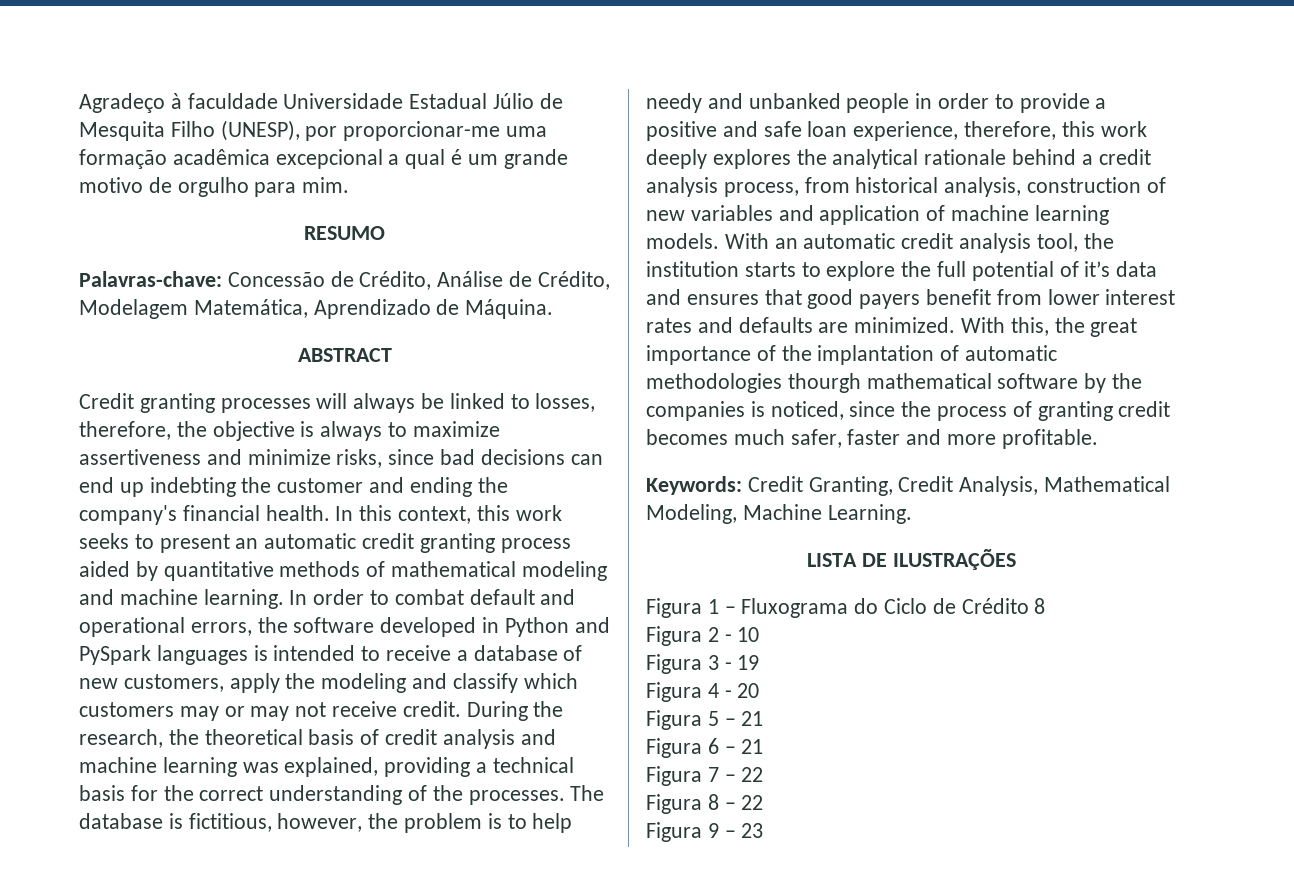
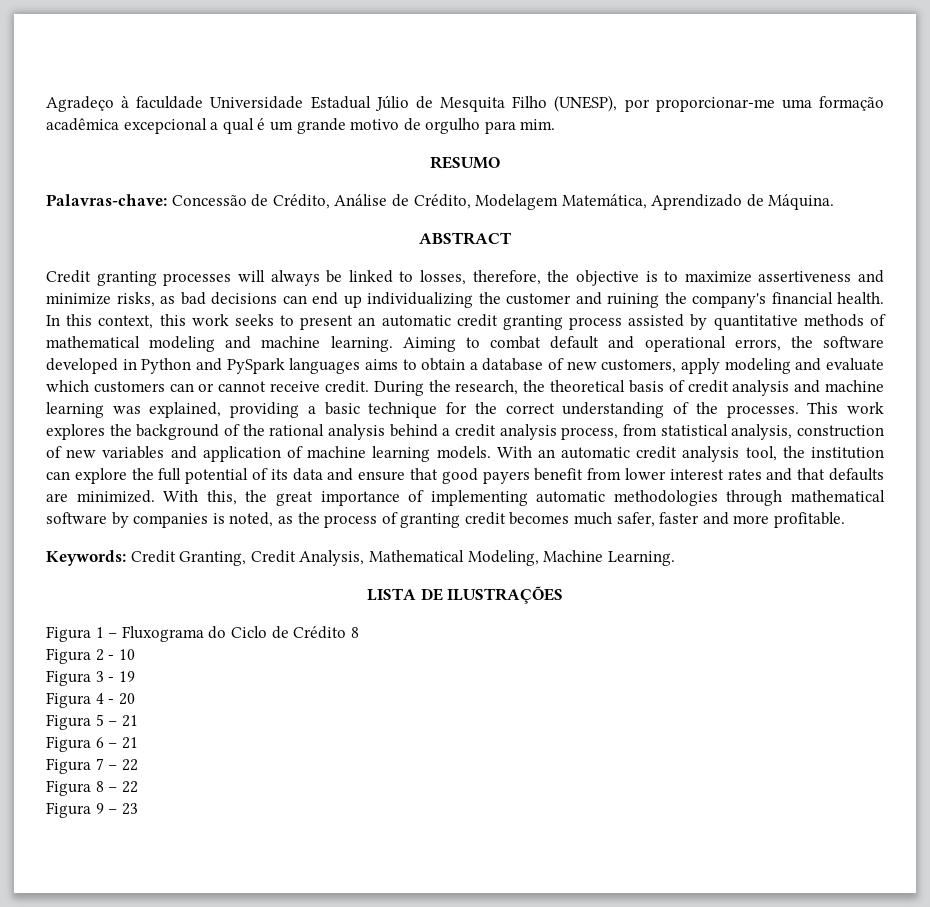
[320,421,383,441] always -> (658, 276) none
[388,449,435,465] since -> [160,296,175,304] as
[149,477,236,497] indebting -> [367,292,473,308] individualizing
[409,477,472,497] ending -> [607,293,659,308] ruining
[79,561,130,577] aided -> [628,314,685,327] assisted
[289,589,365,605] In order -> [402,337,456,352] Aiming
[253,645,452,661] is intended to receive -> [364,358,466,371] aims to obtain
[285,673,518,693] the modeling and classify -> [724,358,884,374] modeling and evaluate
[179,702,327,721] may or may not -> [169,381,267,392] can or cannot
[492,757,574,773] [79,785,125,801] technical basis -> [324,402,438,418] basic technique
[570,785,605,801] [79,813,573,833] [646,93,1107,113] [646,121,1147,141] [646,149,1007,169] The database is fictitious, however, the problem is to help needy and unbanked people in order to provide a positive and safe loan experience, therefore, this work deeply explores the analytical rationale -> [807,402,885,414] [46,424,385,440] This work explores the background of the rational analysis
[855,177,939,193] historical -> [660,424,728,436] statistical
[744,262,821,277] starts to -> [46,471,70,480] can
[1084,261,1111,277] it’s -> [270,469,288,480] its
[686,294,759,305] ensures -> [358,471,406,481] ensure
(733, 325) none -> [797,468,826,480] that
[781,345,960,365] the implantation of -> [430,490,528,506] implementing
[787,373,861,393] thourgh -> [726,490,783,506] through
[1112,373,1143,389] the -> (129, 520) none
[770,401,896,420] noticed, since -> [229,512,293,527] noted, as

